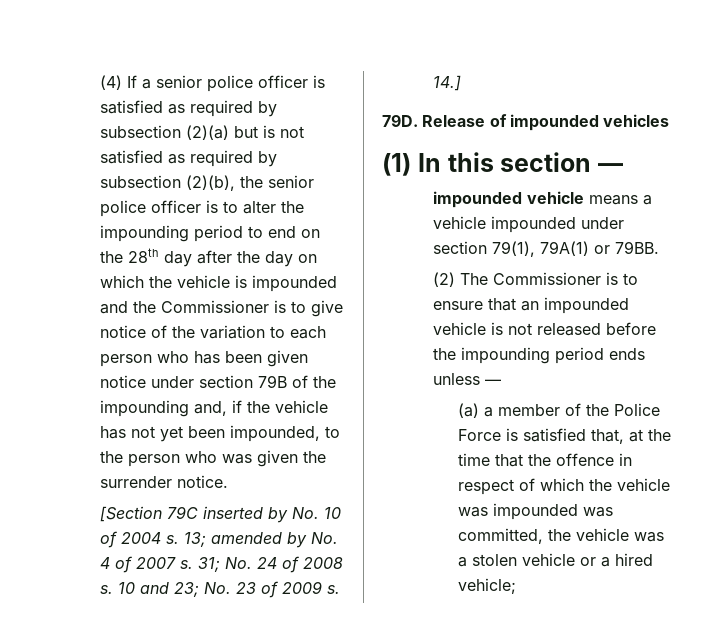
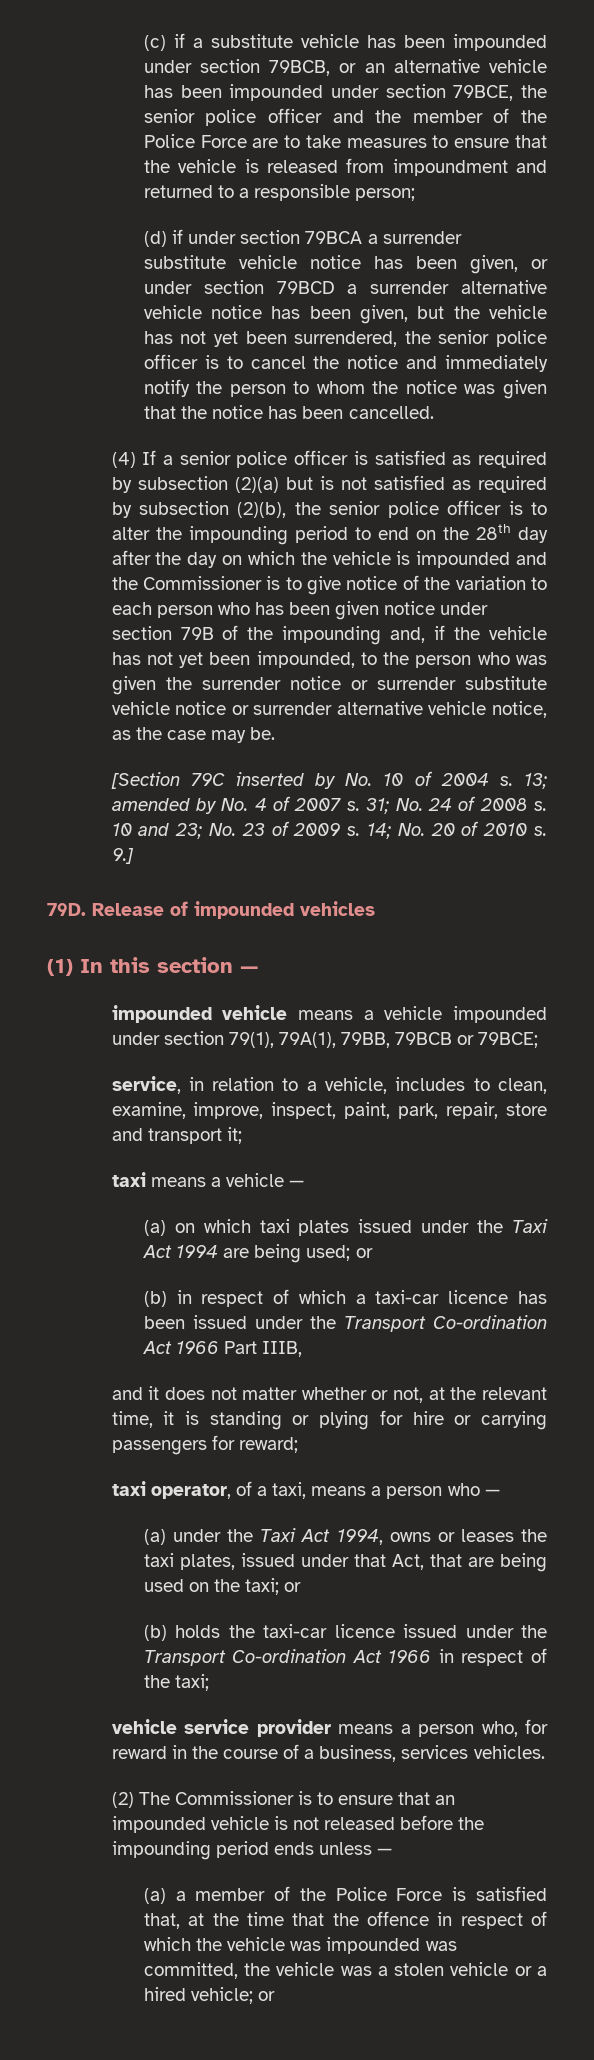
(99, 82) none -> [143,33,547,51] [143,59,548,76] [143,84,547,101] [143,108,547,126] [143,134,547,148] [143,158,547,176] [143,184,416,201] [143,229,462,247] [143,255,548,274] [143,280,547,294] [143,305,547,324] [143,330,547,347] [143,354,549,372] [143,379,547,399] [143,405,434,419] (c) if a substitute vehicle has been impounded under section 79BCB, or an alternative vehicle has been impounded under section 79BCE, the senior police officer and the member of the Police Force are to take measures to ensure that the vehicle is released from impoundment and returned to a responsible person; // (d) if under section 79BCA a surrender substitute vehicle notice has been given, or under section 79BCD a surrender alternative vehicle notice has been given, but the vehicle has not yet been surrendered, the senior police officer is to cancel the notice and immediately notify the person to whom the notice was given that the notice has been cancelled. //
[176,475,228,488] notice. -> [289,676,548,690] [111,701,548,718] [111,727,276,743] notice or surrender substitute vehicle notice or surrender alternative vehicle notice, as the case may be.
[432,75,461,91] 14.] -> [366,821,547,839] [111,848,134,864] 14; No. 20 of 2010 s. 9.]
[539,241,659,256] 79A(1) or 79BB. -> [278,1032,539,1048] [111,1076,547,1094] [111,1102,547,1119] [111,1127,242,1144] [111,1172,305,1187] [143,1219,548,1236] [142,1244,373,1263] [143,1289,547,1307] [143,1315,547,1332] [142,1341,303,1357] [111,1386,547,1403] [111,1410,547,1430] [111,1435,298,1455] [111,1481,500,1499] [143,1528,548,1545] [143,1553,547,1572] [143,1578,302,1595] [143,1624,547,1641] [143,1648,547,1666] [143,1674,209,1691] [111,1719,548,1737] [111,1744,545,1762] 79A(1), 79BB, 79BCB or 79BCE; // service, in relation to a vehicle, includes to clean, examine, improve, inspect, paint, park, repair, store and transport it; // taxi means a vehicle — // (a) on which taxi plates issued under the Taxi Act 1994 are being used; or // (b) in respect of which a taxi-car licence has been issued under the Transport Co-ordination Act 1966 Part IIIB, // and it does not matter whether or not, at the relevant time, it is standing or plying for hire or carrying passengers for reward; // taxi operator, of a taxi, means a person who — // (a) under the Taxi Act 1994, owns or leases the taxi plates, issued under that Act, that are being used on the taxi; or // (b) holds the taxi-car licence issued under the Transport Co-ordination Act 1966 in respect of the taxi; // vehicle service provider means a person who, for reward in the course of a business, services vehicles.
(516, 586) none -> [258,1991,276,2001] or

